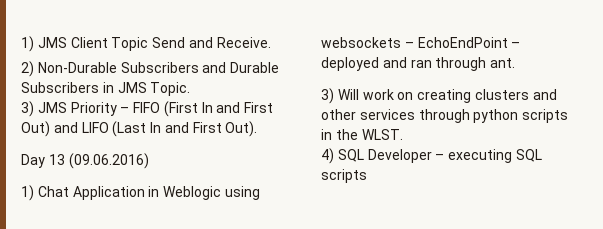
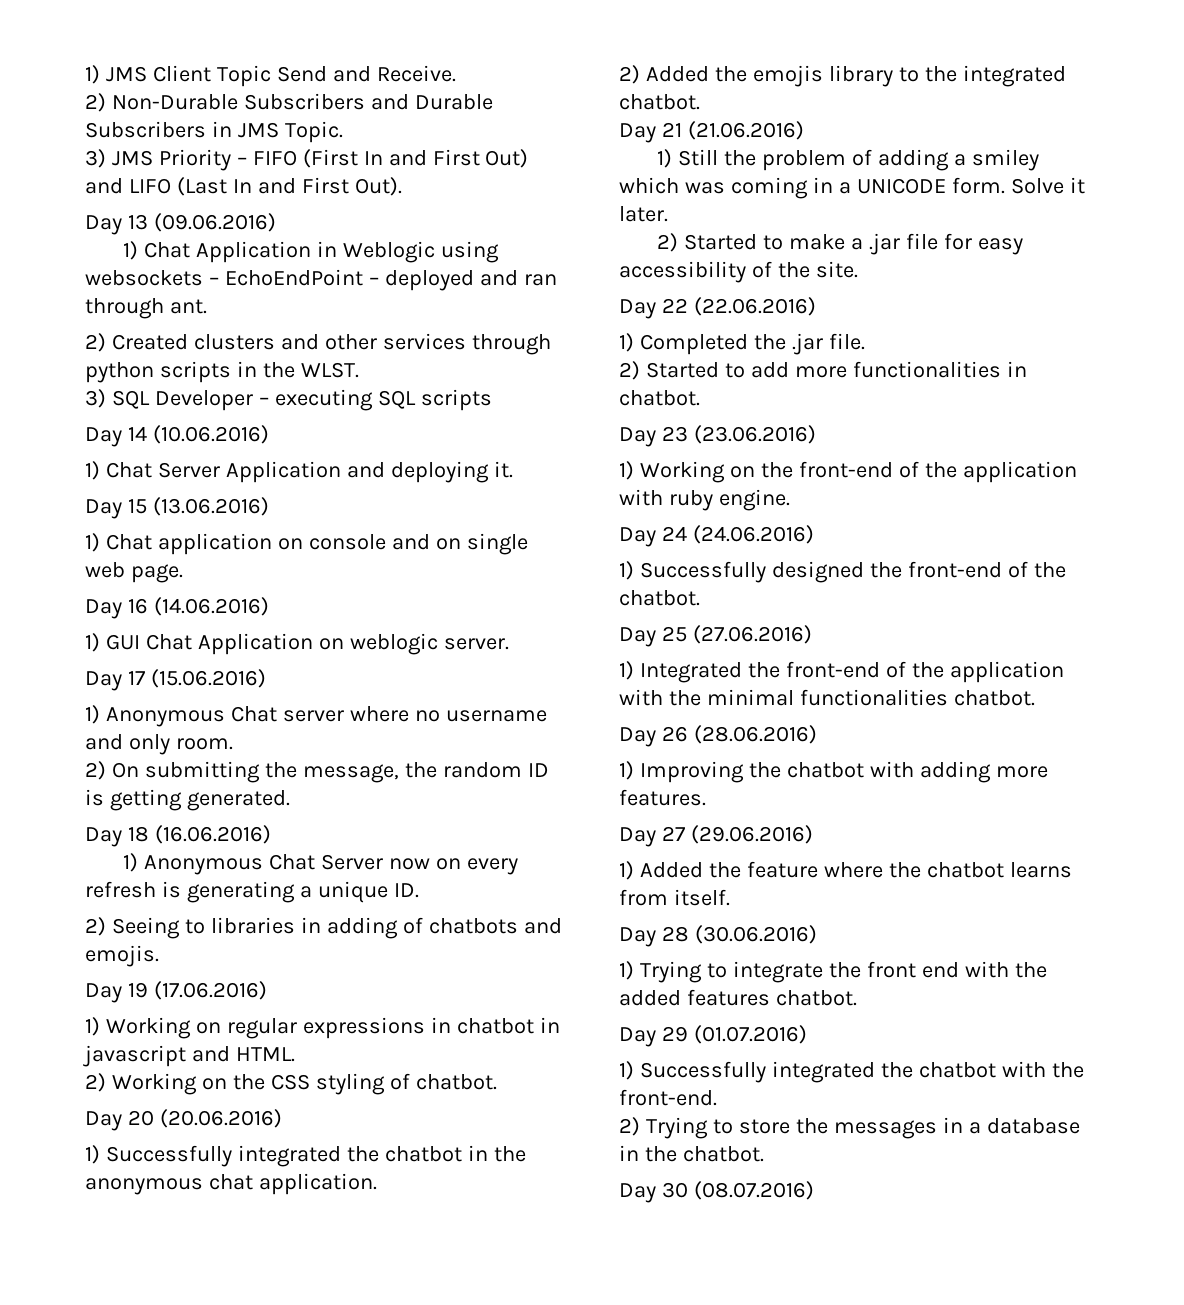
[321,88,472,104] 3) Will work on creating -> [85,333,188,352] 2) Created
[321,148,334,164] 4) -> [85,389,106,408] 3)
(367, 176) none -> [85,425,269,447] [85,461,513,483] [85,497,269,519] [85,533,528,555] [85,562,183,583] [85,597,269,619] [85,633,509,655] [85,669,266,691] [85,705,547,727] [85,734,233,755] [85,761,549,783] [85,789,290,811] [85,825,271,847] [123,853,518,875] [85,881,419,903] [85,917,562,939] [85,945,159,967] [85,981,267,1003] [85,1017,560,1039] [83,1045,295,1067] [85,1073,497,1095] [85,1109,282,1131] [85,1145,526,1167] [85,1173,377,1195] [619,65,1066,87] [619,94,700,110] [619,121,804,143] [657,149,1039,171] [619,177,1085,199] [619,206,668,222] [657,233,1023,255] [619,261,858,283] [619,297,816,319] [619,333,865,355] [619,361,1027,380] [619,390,700,406] [619,425,816,447] [619,461,1077,483] [619,489,790,511] [619,525,814,547] [619,561,1066,583] [619,590,700,606] [619,625,812,647] [619,661,1064,683] [619,689,1035,706] [619,725,817,747] [619,761,1048,783] [619,789,706,806] [619,825,813,847] [619,861,1072,880] [619,889,730,906] [619,925,817,947] [619,961,1047,983] [619,989,857,1006] [619,1025,807,1047] [619,1061,1084,1083] [619,1089,717,1106] [619,1117,1080,1139] [619,1145,764,1162] [619,1181,814,1203] // Day 14 (10.06.2016) // 1) Chat Server Application and deploying it. // Day 15 (13.06.2016) // 1) Chat application on console and on single web page. // Day 16 (14.06.2016) // 1) GUI Chat Application on weblogic server. // Day 17 (15.06.2016) // 1) Anonymous Chat server where no username and only room. // 2) On submitting the message, the random ID is getting generated. // Day 18 (16.06.2016) // 1) Anonymous Chat Server now on every refresh is generating a unique ID. // 2) Seeing to libraries in adding of chatbots and emojis. // Day 19 (17.06.2016) // 1) Working on regular expressions in chatbot in javascript and HTML. // 2) Working on the CSS styling of chatbot. // Day 20 (20.06.2016) // 1) Successfully integrated the chatbot in the anonymous chat application. // 2) Added the emojis library to the integrated chatbot. // Day 21 (21.06.2016) // 1) Still the problem of adding a smiley which was coming in a UNICODE form. Solve it later. // 2) Started to make a .jar file for easy accessibility of the site. // Day 22 (22.06.2016) // 1) Completed the .jar file. // 2) Started to add more functionalities in chatbot. // Day 23 (23.06.2016) // 1) Working on the front-end of the application with ruby engine. // Day 24 (24.06.2016) // 1) Successfully designed the front-end of the chatbot. // Day 25 (27.06.2016) // 1) Integrated the front-end of the application with the minimal functionalities chatbot. // Day 26 (28.06.2016) // 1) Improving the chatbot with adding more features. // Day 27 (29.06.2016) // 1) Added the feature where the chatbot learns from itself. // Day 28 (30.06.2016) // 1) Trying to integrate the front end with the added features chatbot. // Day 29 (01.07.2016) // 1) Successfully integrated the chatbot with the front-end. // 2) Trying to store the messages in a database in the chatbot. // Day 30 (08.07.2016)

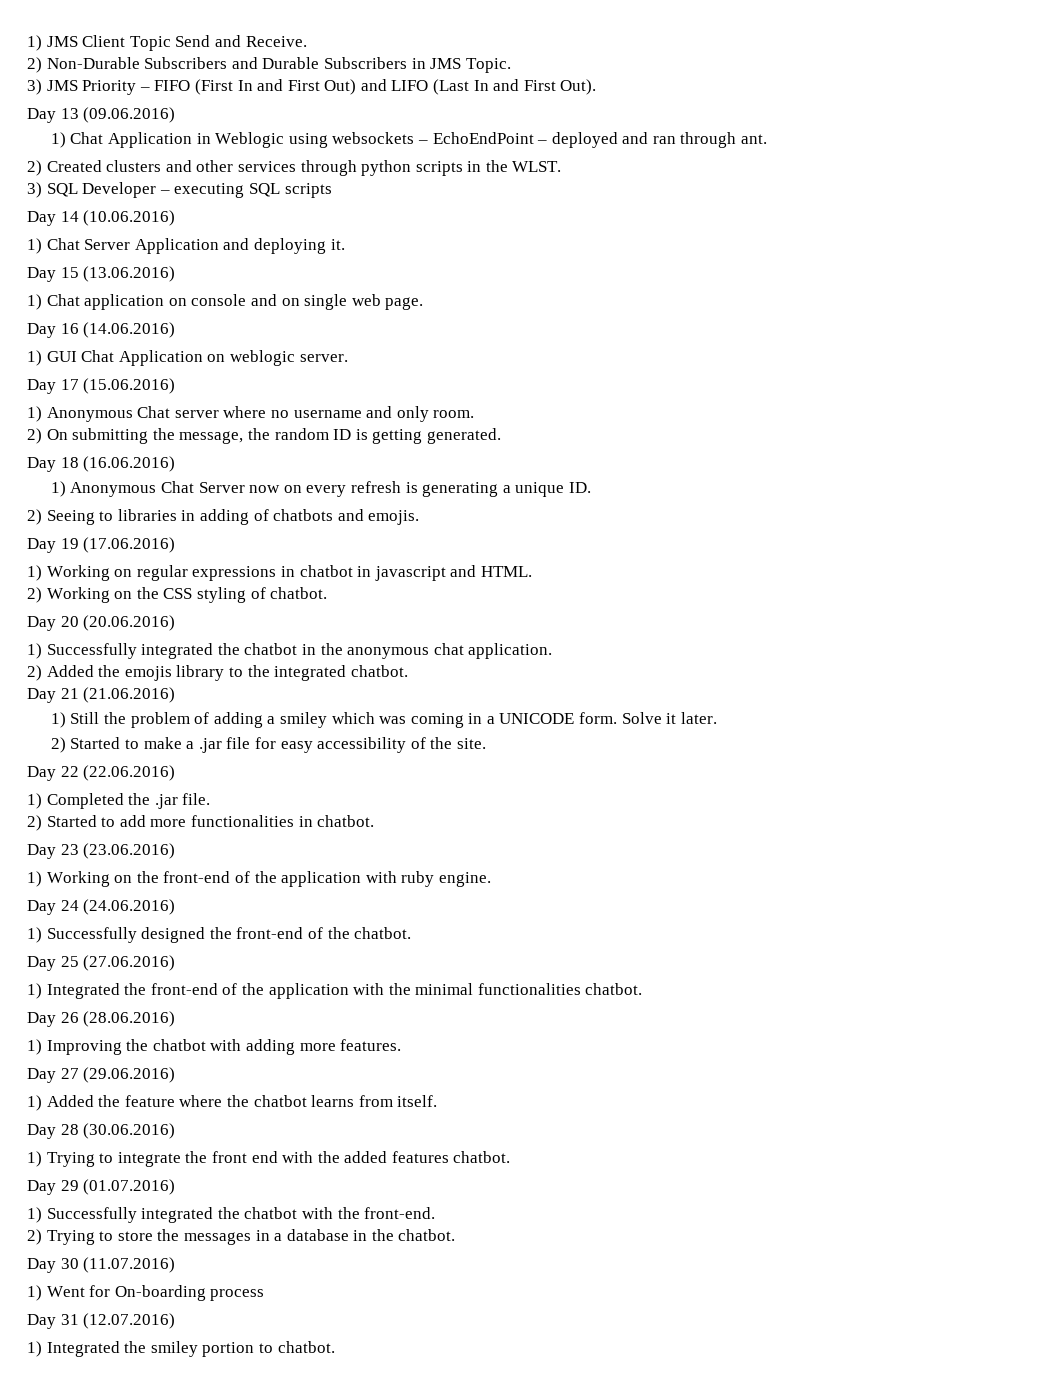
[693,1181,814,1200] (08.07.2016) -> [83,1257,176,1273] [27,1285,265,1301] [27,1313,176,1329] [27,1341,335,1357] (11.07.2016) // 1) Went for On-boarding process // Day 31 (12.07.2016) // 1) Integrated the smiley portion to chatbot.

